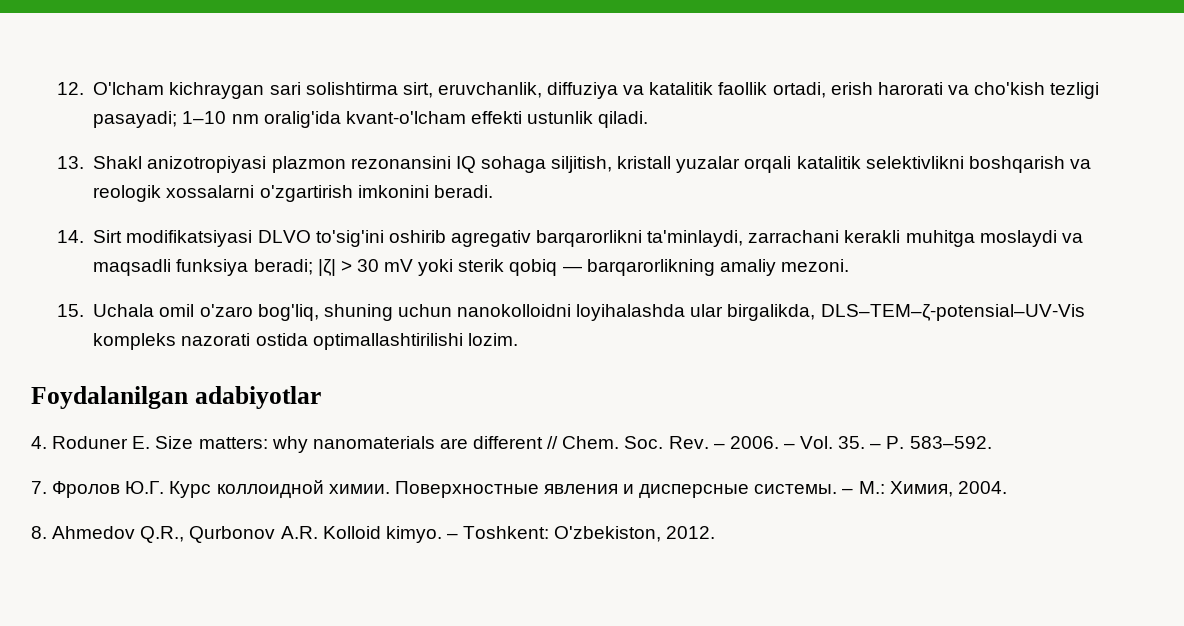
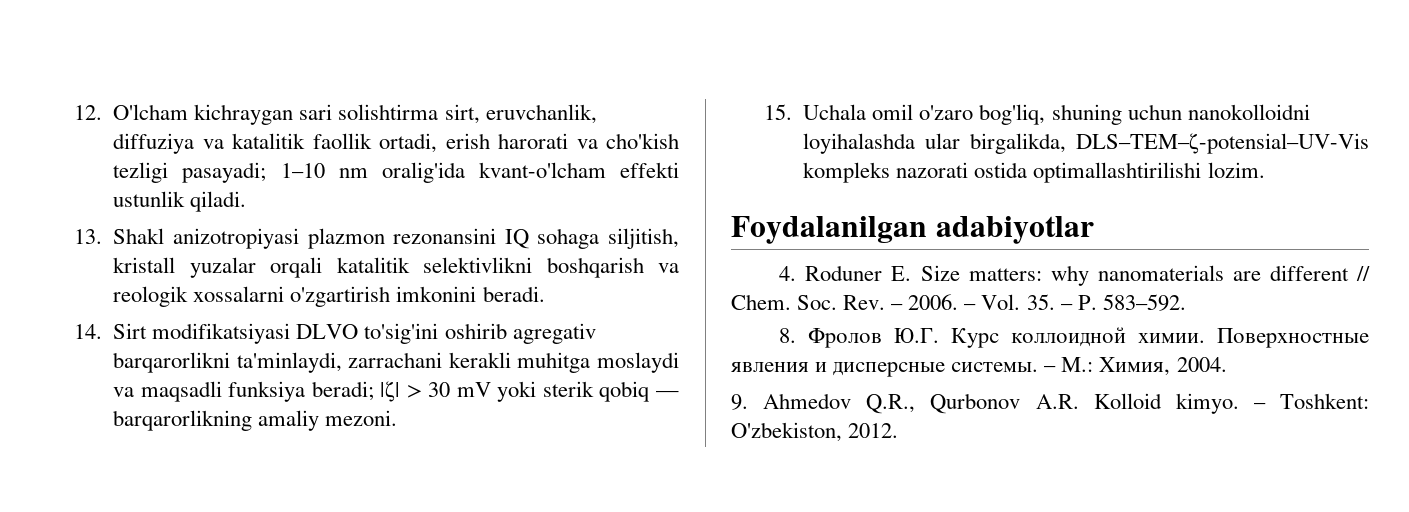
[31,481,47,494] 7. -> [779,328,797,343] 8.
[31,526,47,539] 8. -> [731,394,748,410] 9.

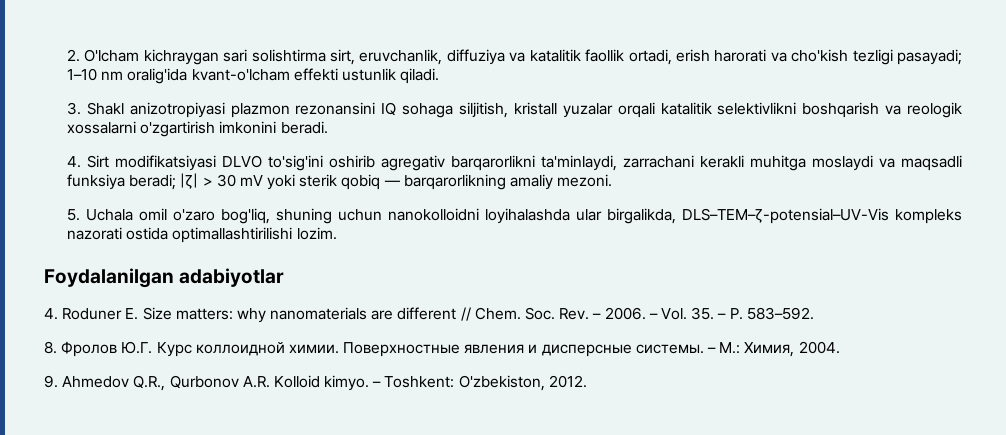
[74,105,103,120] 12. -> [66,49,80,62] 2.
[74,229,103,244] 13. -> [66,102,81,115] 3.
[74,324,103,339] 14. -> [66,156,81,168] 4.
[764,104,793,120] 15. -> [66,209,80,221] 5.

